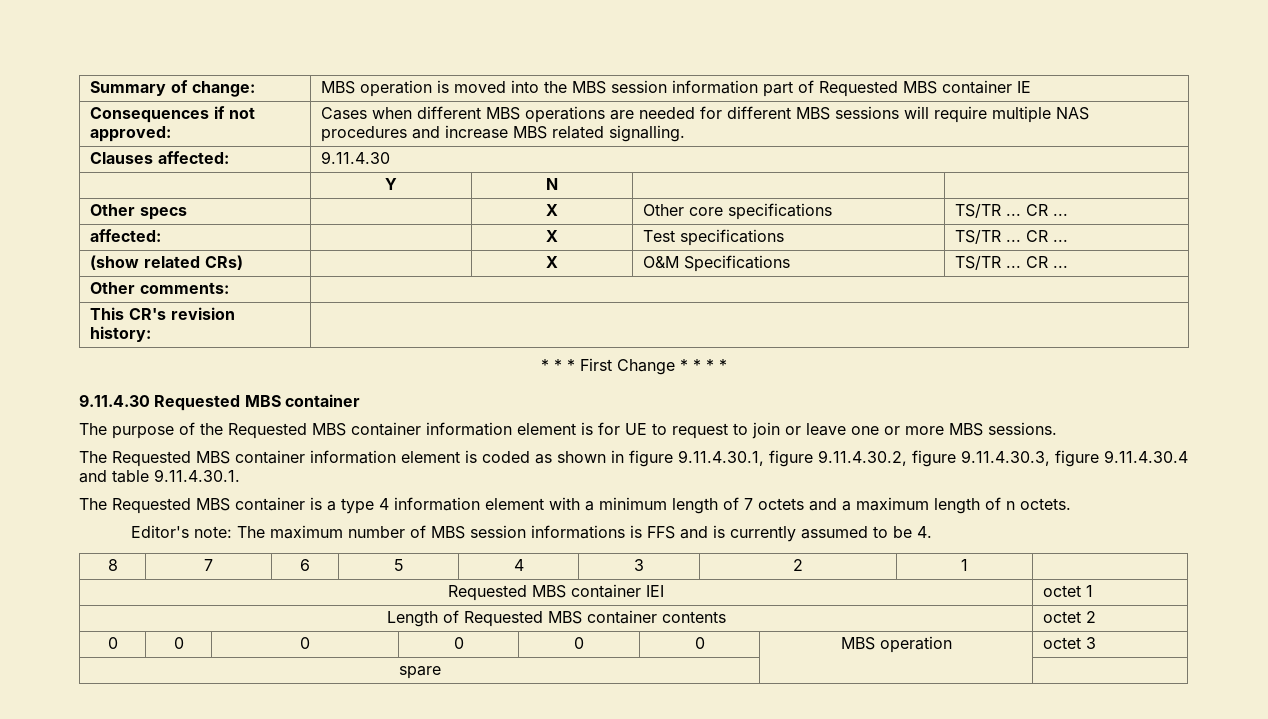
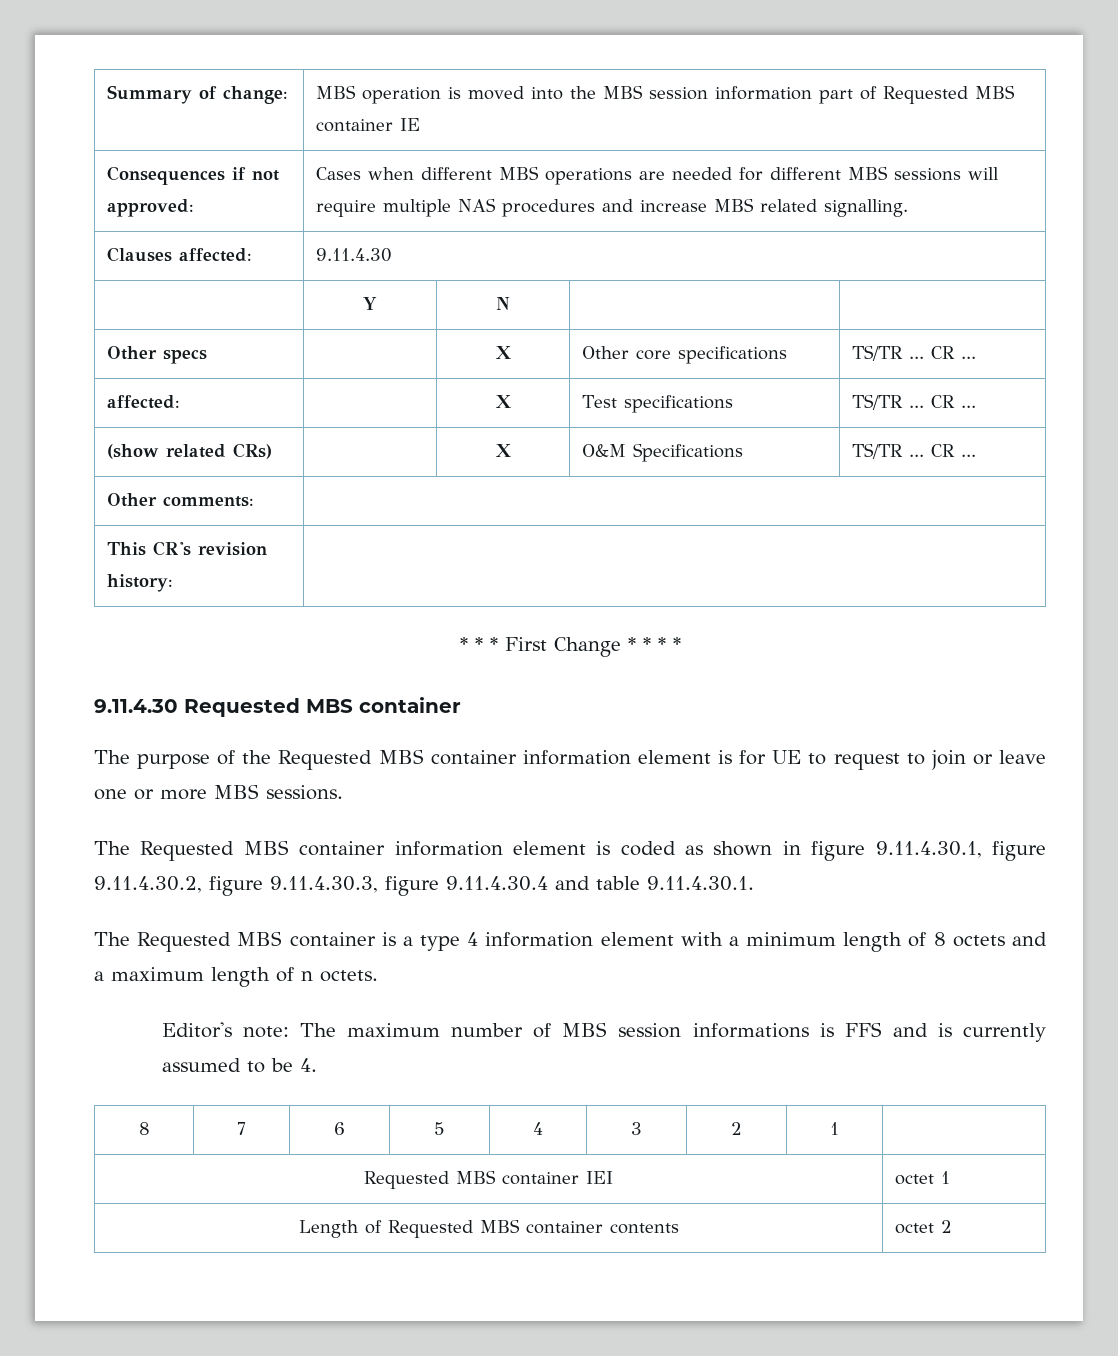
[744,498,753,510] 7 -> [933,932,946,946] 8
[107,637,118,649] [173,637,184,649] [300,637,310,649] [453,637,464,649] [574,637,584,649] [694,637,705,649] [840,636,952,653] [1042,637,1096,649] [398,666,441,679] // 0 | 0 | 0 | 0 | 0 | 0 | MBS operation | octet 3 // spare | | -> (952, 1226) none

